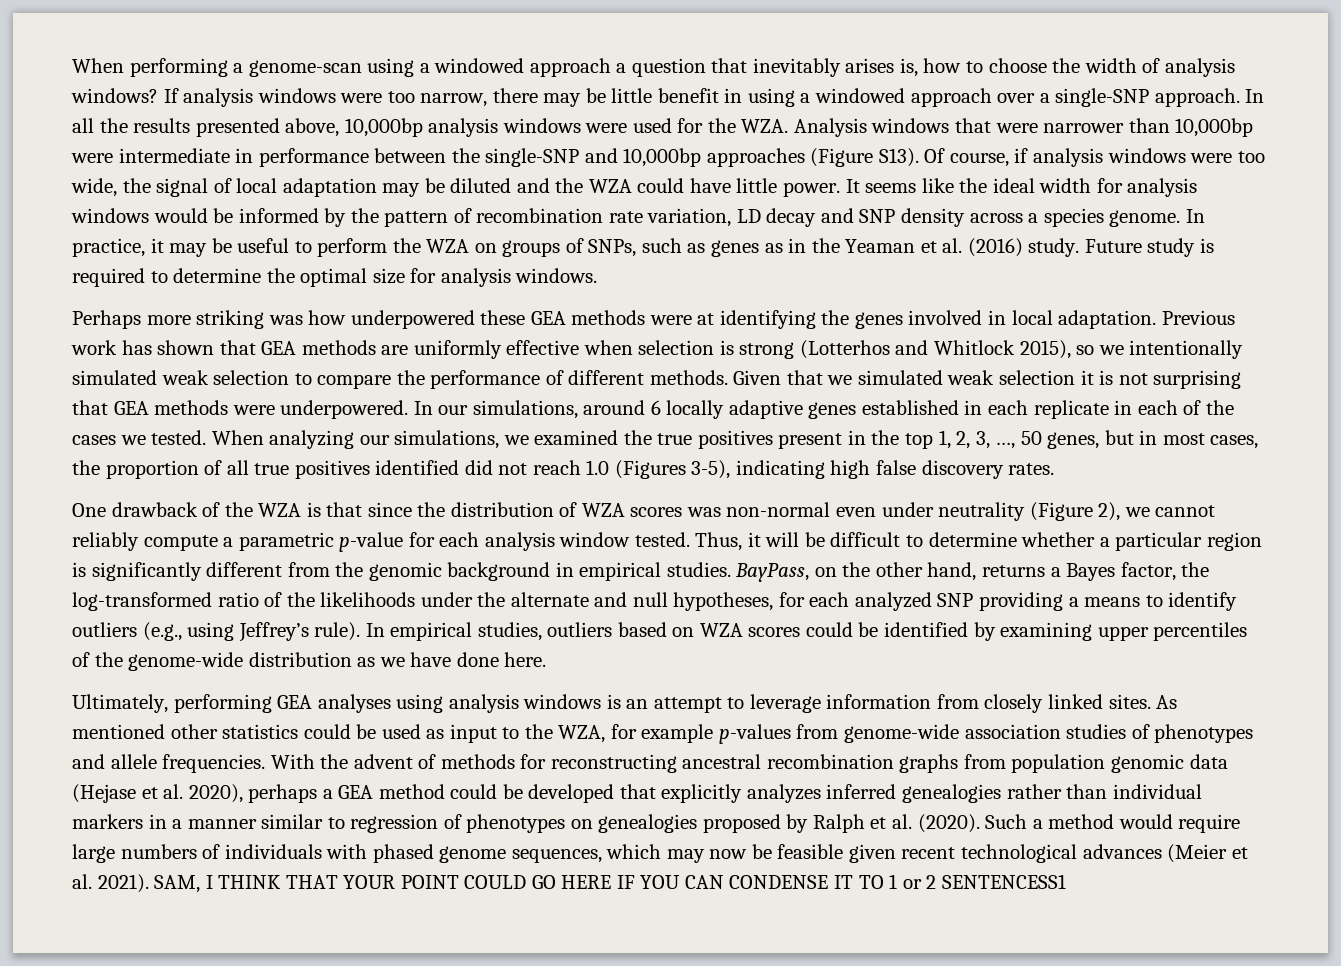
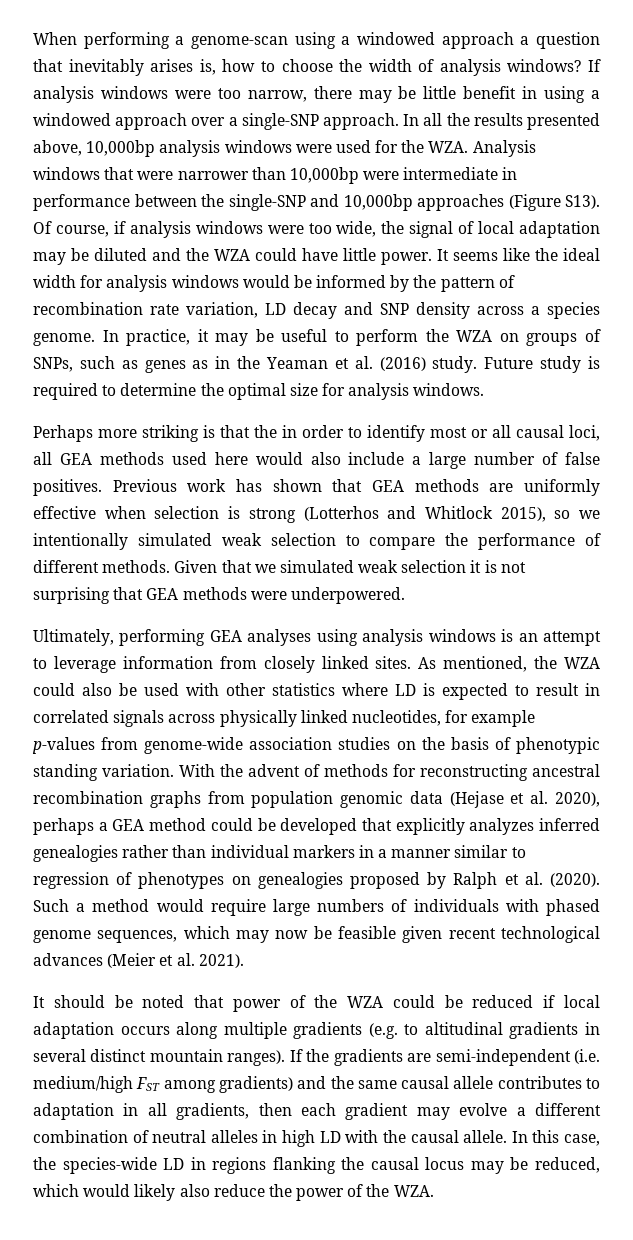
[268,310,1157,329] was how underpowered these GEA methods were at identifying the genes involved in local adaptation. -> [203,425,600,442] [33,452,600,469] [33,479,102,496] is that the in order to identify most or all causal loci, all GEA methods used here would also include a large number of false positives.
[413,400,1234,419] [72,430,1259,449] [72,460,1055,479] [72,502,1216,521] [72,532,1262,552] [72,562,1210,582] [72,592,1238,611] [72,622,1248,642] [72,652,547,671] In our simulations, around 6 locally adaptive genes established in each replicate in each of the cases we tested. When analyzing our simulations, we examined the true positives present in the top 1, 2, 3, …, 50 genes, but in most cases, the proportion of all true positives identified did not reach 1.0 (Figures 3-5), indicating high false discovery rates. // One drawback of the WZA is that since the distribution of WZA scores was non-normal even under neutrality (Figure 2), we cannot reliably compute a parametric p-value for each analysis window tested. Thus, it will be difficult to determine whether a particular region is significantly different from the genomic background in empirical studies. BayPass, on the other hand, returns a Bayes factor, the log-transformed ratio of the likelihoods under the alternate and null hypotheses, for each analyzed SNP providing a means to identify outliers (e.g., using Jeffrey’s rule). In empirical studies, outliers based on WZA scores could be identified by examining upper percentiles of the genome-wide distribution as we have done here. -> (405, 595) none
[72,724,606,743] mentioned other statistics could be used as input to the WZA, -> [443,656,600,672] [33,683,600,700] [33,710,441,727] mentioned, the WZA could also be used with other statistics where LD is expected to result in correlated signals across physically linked nucleotides,
[1131,724,1254,743] [72,754,266,773] of phenotypes and allele frequencies. -> [396,737,601,754] [33,764,174,781] on the basis of phenotypic standing variation.
[154,874,1066,893] SAM, I THINK THAT YOUR POINT COULD GO HERE IF YOU CAN CONDENSE IT TO 1 or 2 SENTENCESS1 -> [33,995,600,1012] [33,1022,600,1039] [33,1049,601,1066] [33,1076,600,1093] [33,1103,601,1120] [33,1130,601,1147] [33,1157,600,1174] [33,1184,434,1201] // It should be noted that power of the WZA could be reduced if local adaptation occurs along multiple gradients (e.g. to altitudinal gradients in several distinct mountain ranges). If the gradients are semi-independent (i.e. medium/high FST among gradients) and the same causal allele contributes to adaptation in all gradients, then each gradient may evolve a different combination of neutral alleles in high LD with the causal allele. In this case, the species-wide LD in regions flanking the causal locus may be reduced, which would likely also reduce the power of the WZA.

